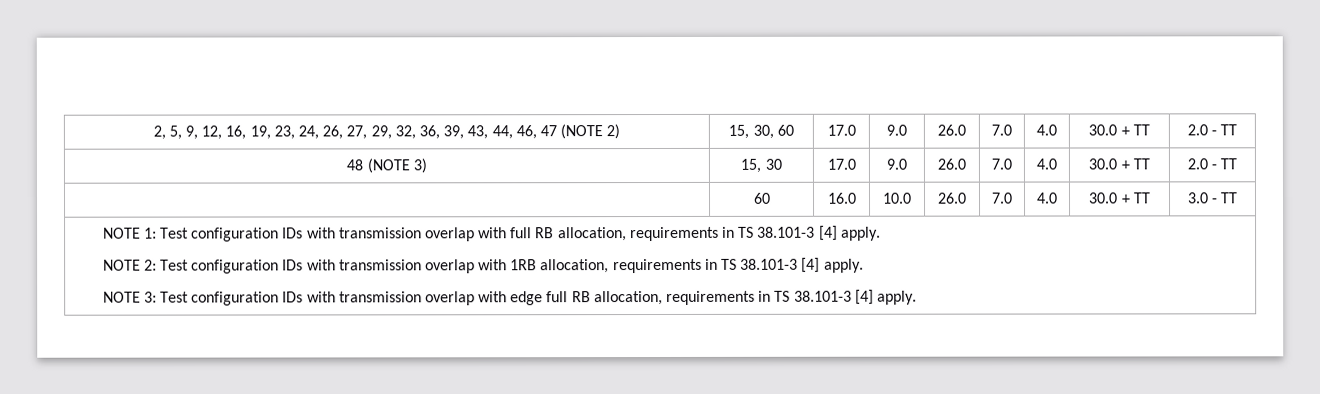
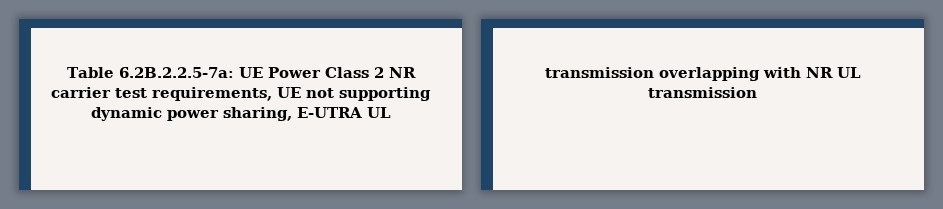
[152,124,621,140] [728,124,794,139] [826,124,856,136] [886,124,907,136] [937,124,966,136] [991,124,1012,136] [1036,124,1057,136] [1088,124,1150,136] [1186,124,1238,136] [346,158,427,174] [740,158,782,173] [826,158,856,170] [886,158,907,170] [937,158,966,170] [991,158,1012,170] [1036,158,1057,170] [1088,158,1150,170] [1186,158,1238,170] [752,192,771,204] [826,192,857,204] [882,192,912,204] [937,192,967,204] [991,192,1013,204] [1036,192,1058,204] [1088,192,1151,204] [1186,192,1239,204] [102,225,881,242] [102,257,864,274] [102,289,917,306] 2, 5, 9, 12, 16, 19, 23, 24, 26, 27, 29, 32, 36, 39, 43, 44, 46, 47 (NOTE 2) | 15, 30, 60 | 17.0 | 9.0 | 26.0 | 7.0 | 4.0 | 30.0 + TT | 2.0 - TT // 48 (NOTE 3) | 15, 30 | 17.0 | 9.0 | 26.0 | 7.0 | 4.0 | 30.0 + TT | 2.0 - TT // | 60 | 16.0 | 10.0 | 26.0 | 7.0 | 4.0 | 30.0 + TT | 3.0 - TT // NOTE 1: Test configuration IDs with transmission overlap with full RB allocation, requirements in TS 38.101-3 [4] apply. // NOTE 2: Test configuration IDs with transmission overlap with 1RB allocation, requirements in TS 38.101-3 [4] apply. // NOTE 3: Test configuration IDs with transmission overlap with edge full RB allocation, requirements in TS 38.101-3 [4] apply. -> [66,67,416,78] [51,87,431,101] [90,107,391,121] [544,67,861,81] [648,87,757,98] Table 6.2B.2.2.5-7a: UE Power Class 2 NR carrier test requirements, UE not supporting dynamic power sharing, E-UTRA UL transmission overlapping with NR UL transmission

